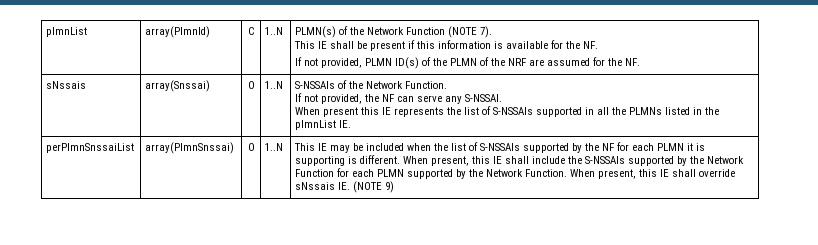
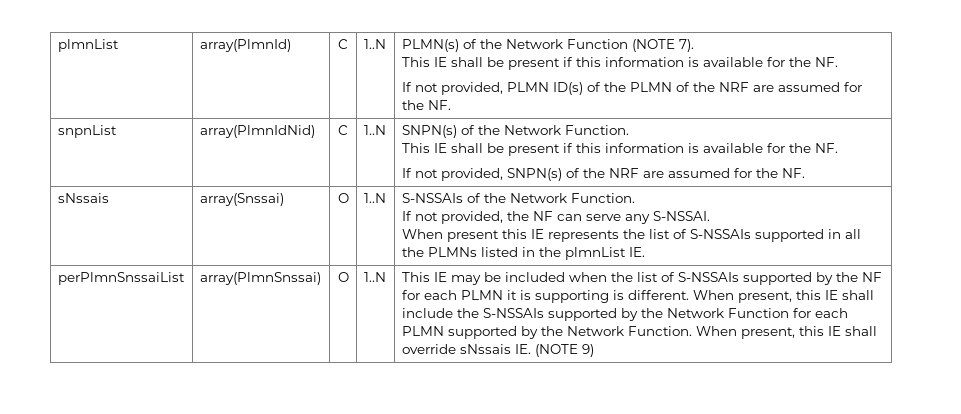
(641, 62) none -> [57,125,117,138] [199,125,315,138] [338,125,348,135] [363,125,386,135] [401,125,629,138] [401,143,838,156] [401,168,805,181] // snpnList | array(PlmnIdNid) | C | 1..N | SNPN(s) of the Network Function. // This IE shall be present if this information is available for the NF. // If not provided, SNPN(s) of the NRF are assumed for the NF.

